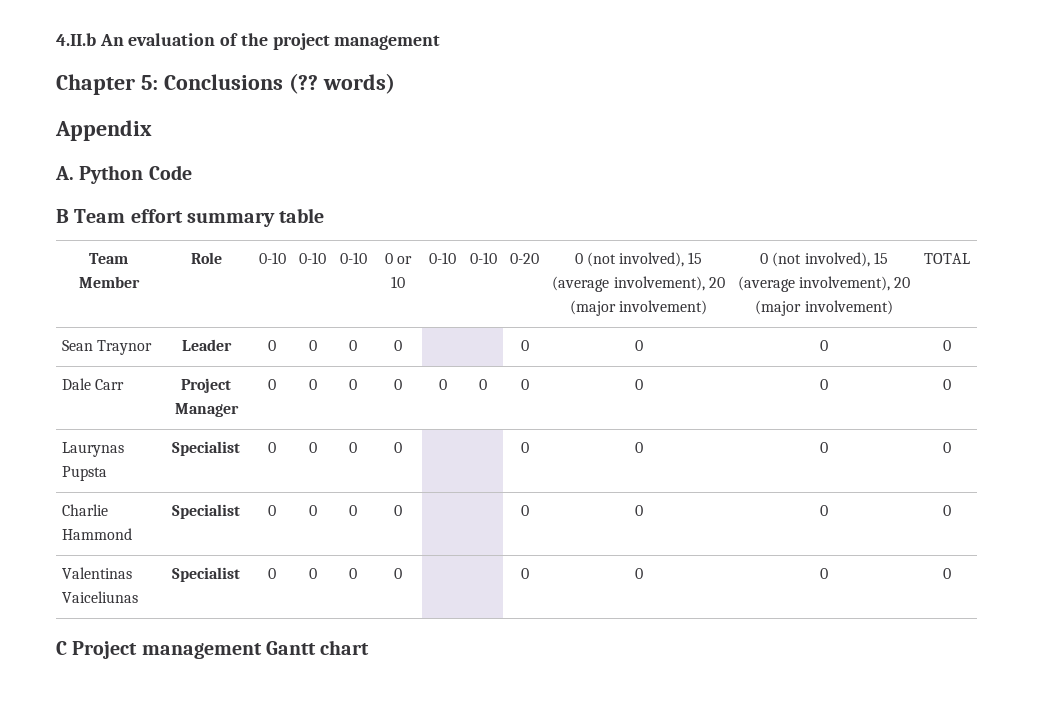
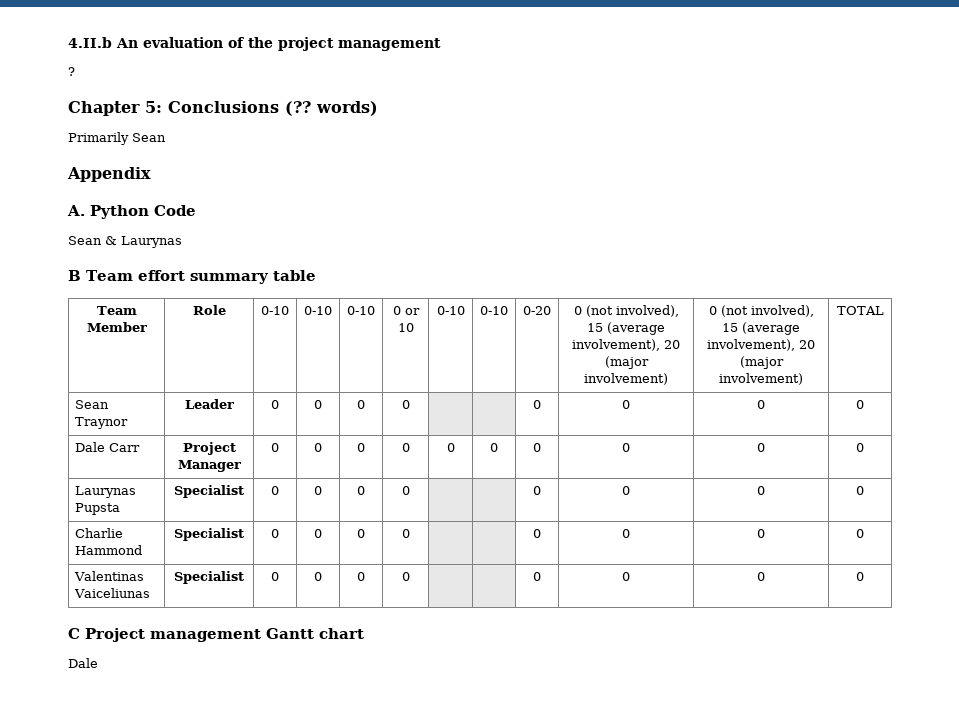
(441, 42) none -> [68,67,75,76] // ?
(395, 83) none -> [68,132,166,145] // Primarily Sean
(192, 172) none -> [68,236,182,248] // Sean & Laurynas
(370, 647) none -> [68,658,98,668] // Dale

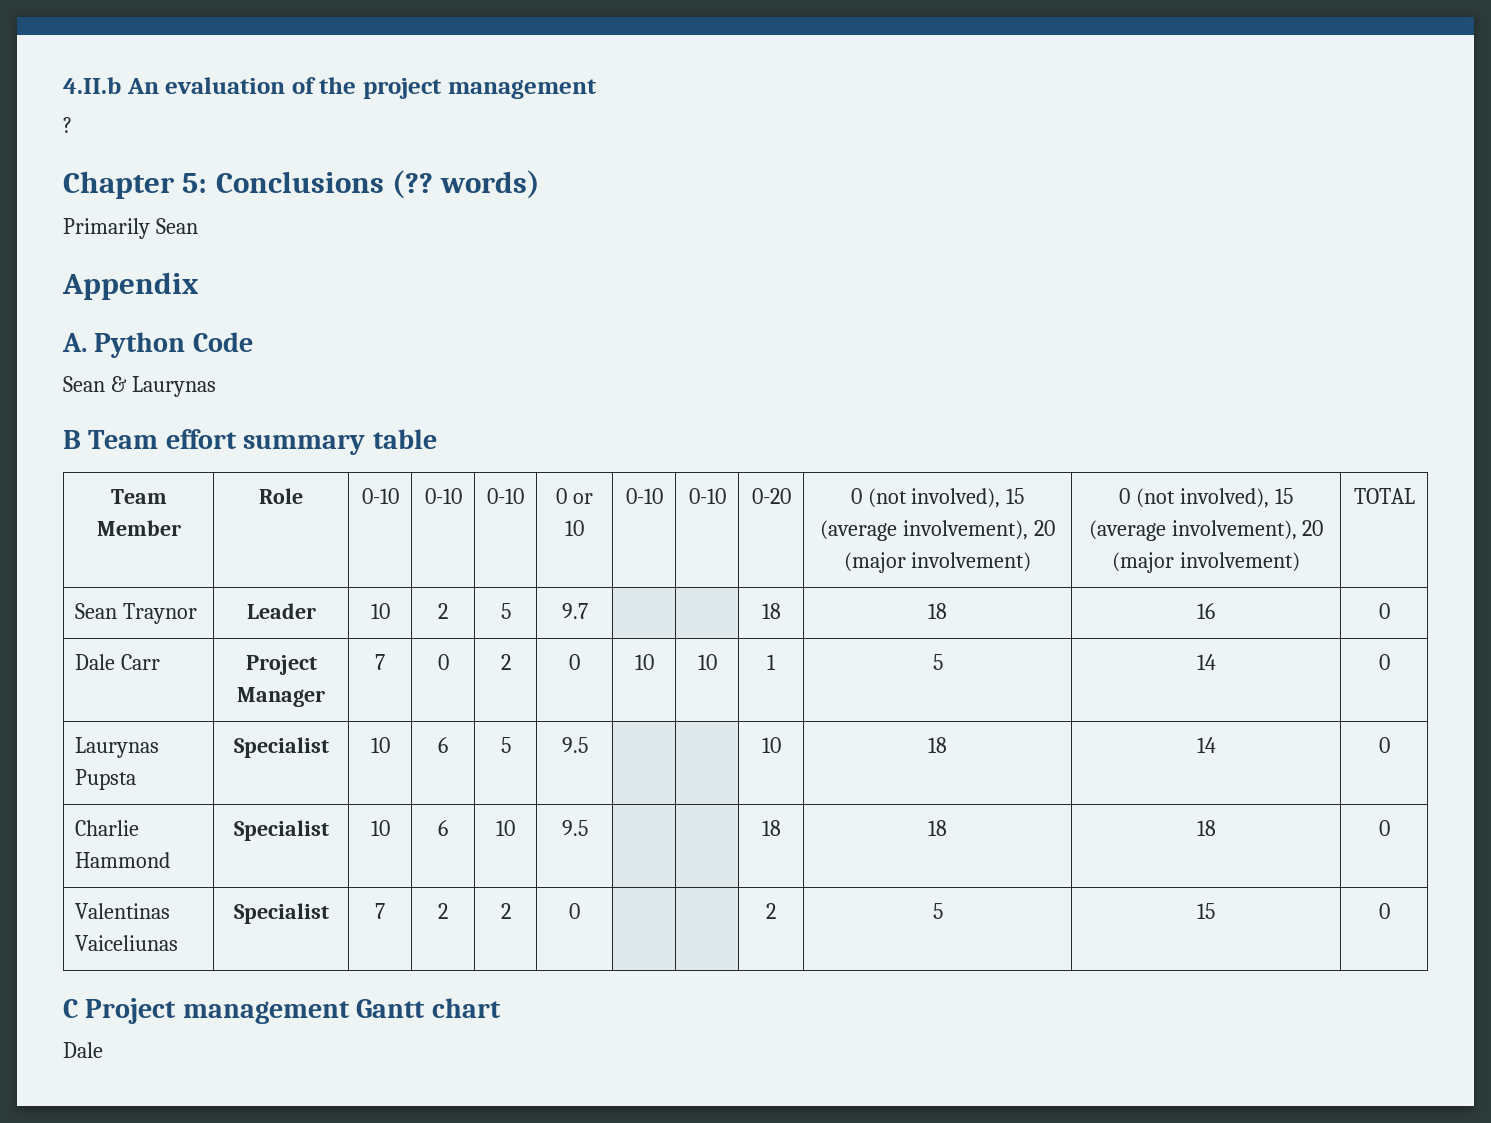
[271,400,279,409] [314,400,322,409] [357,400,365,409] [401,400,410,409] [533,400,541,409] [622,400,630,409] [757,400,765,409] 0 | 0 | 0 | 0 | | | 0 | 0 | 0 -> [370,603,390,619] [438,603,448,619] [500,603,511,619] [561,603,588,619] [761,603,781,619] [928,603,947,619] [1197,603,1215,619] 10 | 2 | 5 | 9.7 | | | 18 | 18 | 16
[271,443,279,452] [314,443,322,452] [357,443,365,452] [401,443,410,452] [446,443,455,452] [490,443,498,452] [533,443,541,452] [622,443,630,452] [757,443,765,452] 0 | 0 | 0 | 0 | 0 | 0 | 0 | 0 | 0 -> [375,654,385,670] [437,654,449,670] [500,654,511,670] [569,654,580,670] [634,654,654,670] [697,654,717,670] [767,654,776,670] [932,654,943,670] [1196,654,1216,670] 7 | 0 | 2 | 0 | 10 | 10 | 1 | 5 | 14
[271,486,279,495] [314,486,322,495] [357,486,365,495] [401,486,410,495] [533,486,541,495] [622,486,630,495] [757,486,765,495] [856,486,864,495] [75,528,124,538] [75,545,143,555] [174,528,244,541] [271,529,279,538] [314,529,322,538] [357,529,365,538] [401,529,410,538] [533,529,541,538] [622,529,630,538] [757,529,765,538] [856,529,864,538] [74,571,145,581] [74,588,151,598] [174,571,244,584] [271,572,279,581] [314,572,322,581] [357,572,365,581] [401,572,410,581] [533,572,541,581] [622,572,630,581] [757,572,765,581] 0 | 0 | 0 | 0 | | | 0 | 0 | 0 | 0 // Charlie Hammond | Specialist | 0 | 0 | 0 | 0 | | | 0 | 0 | 0 | 0 // Valentinas Vaiceliunas | Specialist | 0 | 0 | 0 | 0 | | | 0 | 0 | 0 -> [370,737,390,753] [438,737,448,753] [500,737,511,753] [561,737,588,753] [761,737,781,753] [928,737,947,753] [1196,737,1216,753] [1378,737,1390,753] [75,820,140,836] [75,852,171,868] [233,820,329,841] [370,820,390,836] [438,820,448,836] [496,820,515,836] [561,820,588,836] [761,820,781,836] [928,820,947,836] [1196,820,1216,836] [1378,820,1390,836] [75,903,171,919] [75,935,179,951] [233,903,329,924] [375,903,385,919] [438,903,448,919] [500,903,511,919] [569,903,580,919] [766,903,776,919] [932,903,943,919] [1197,903,1215,919] 10 | 6 | 5 | 9.5 | | | 10 | 18 | 14 | 0 // Charlie Hammond | Specialist | 10 | 6 | 10 | 9.5 | | | 18 | 18 | 18 | 0 // Valentinas Vaiceliunas | Specialist | 7 | 2 | 2 | 0 | | | 2 | 5 | 15

